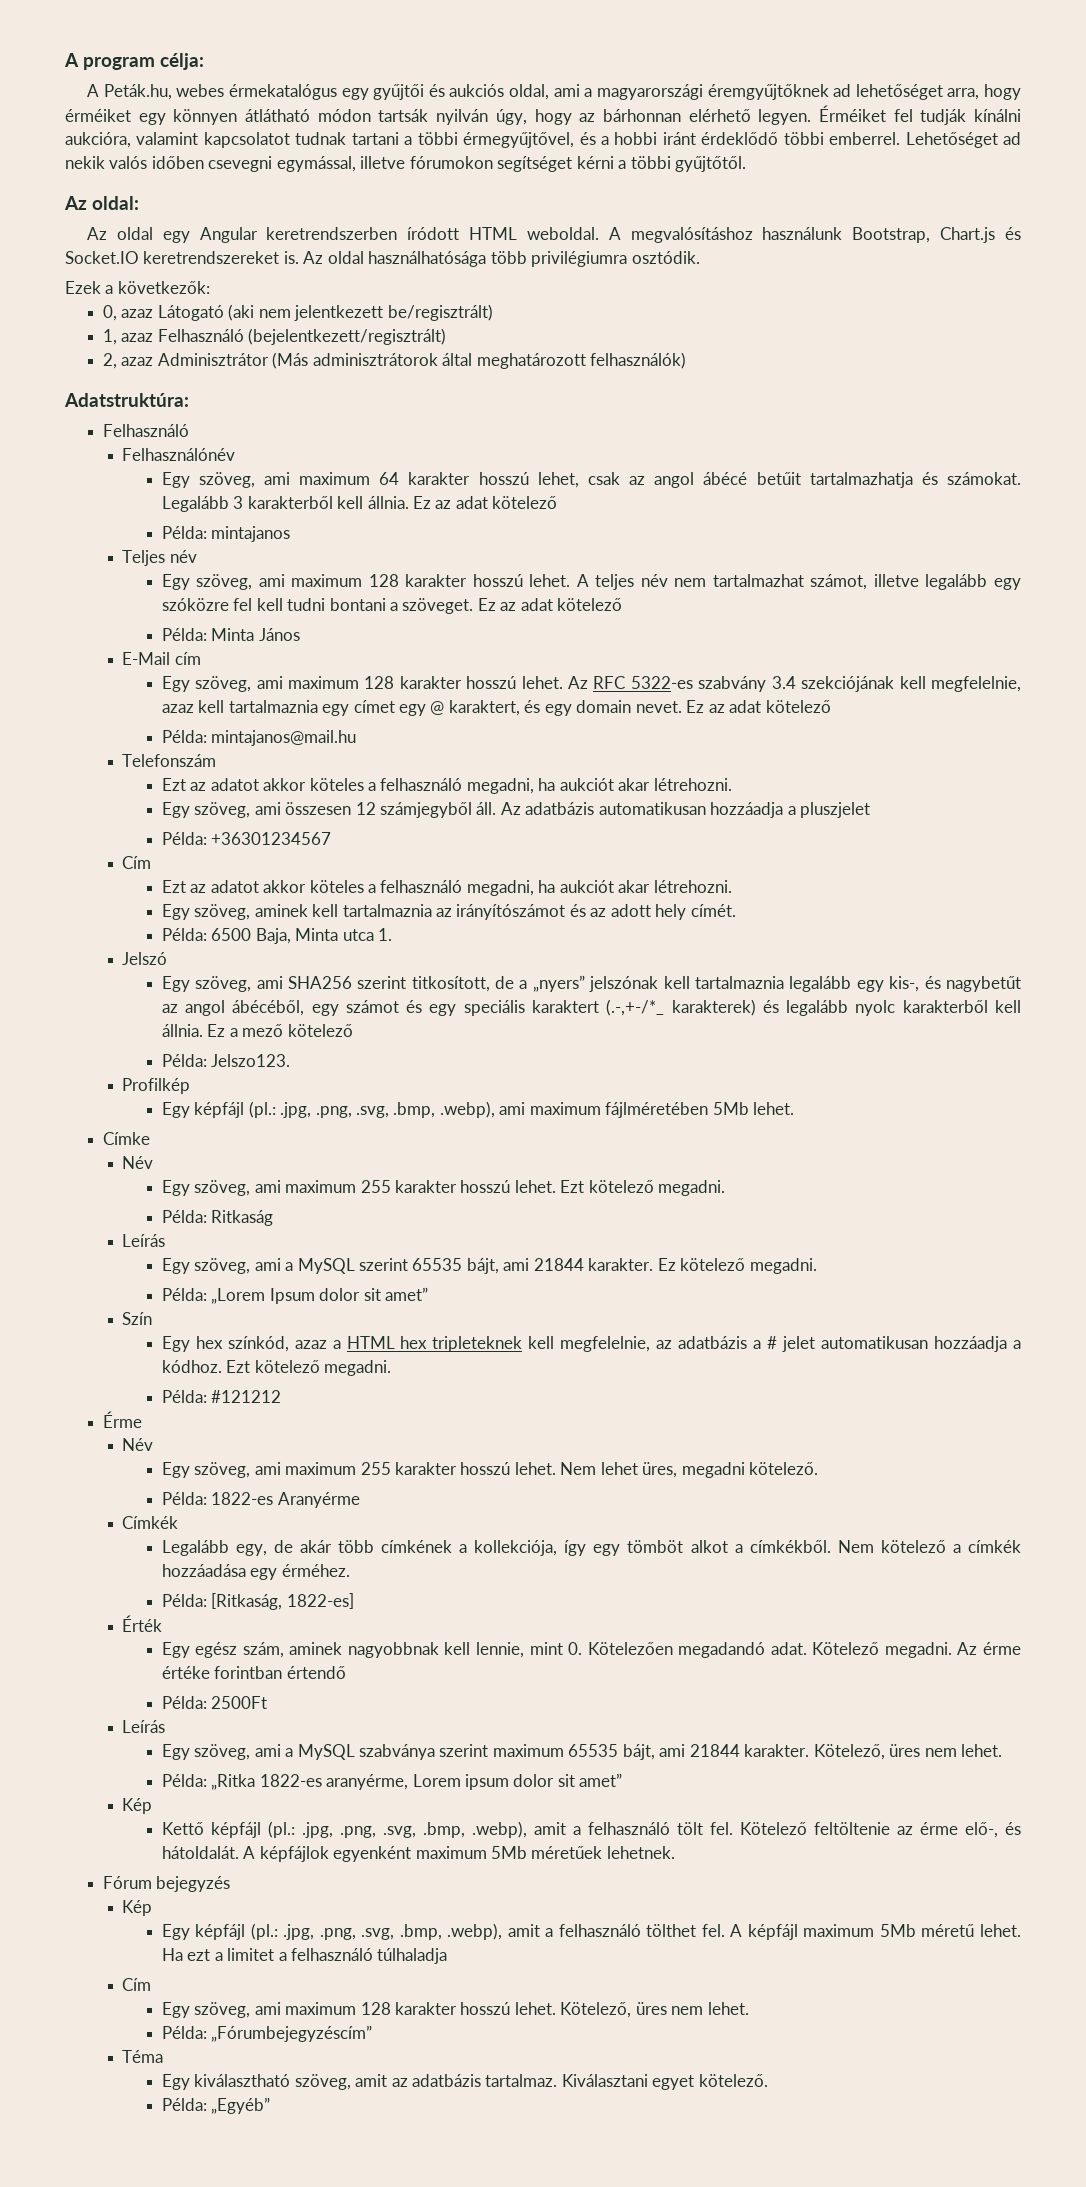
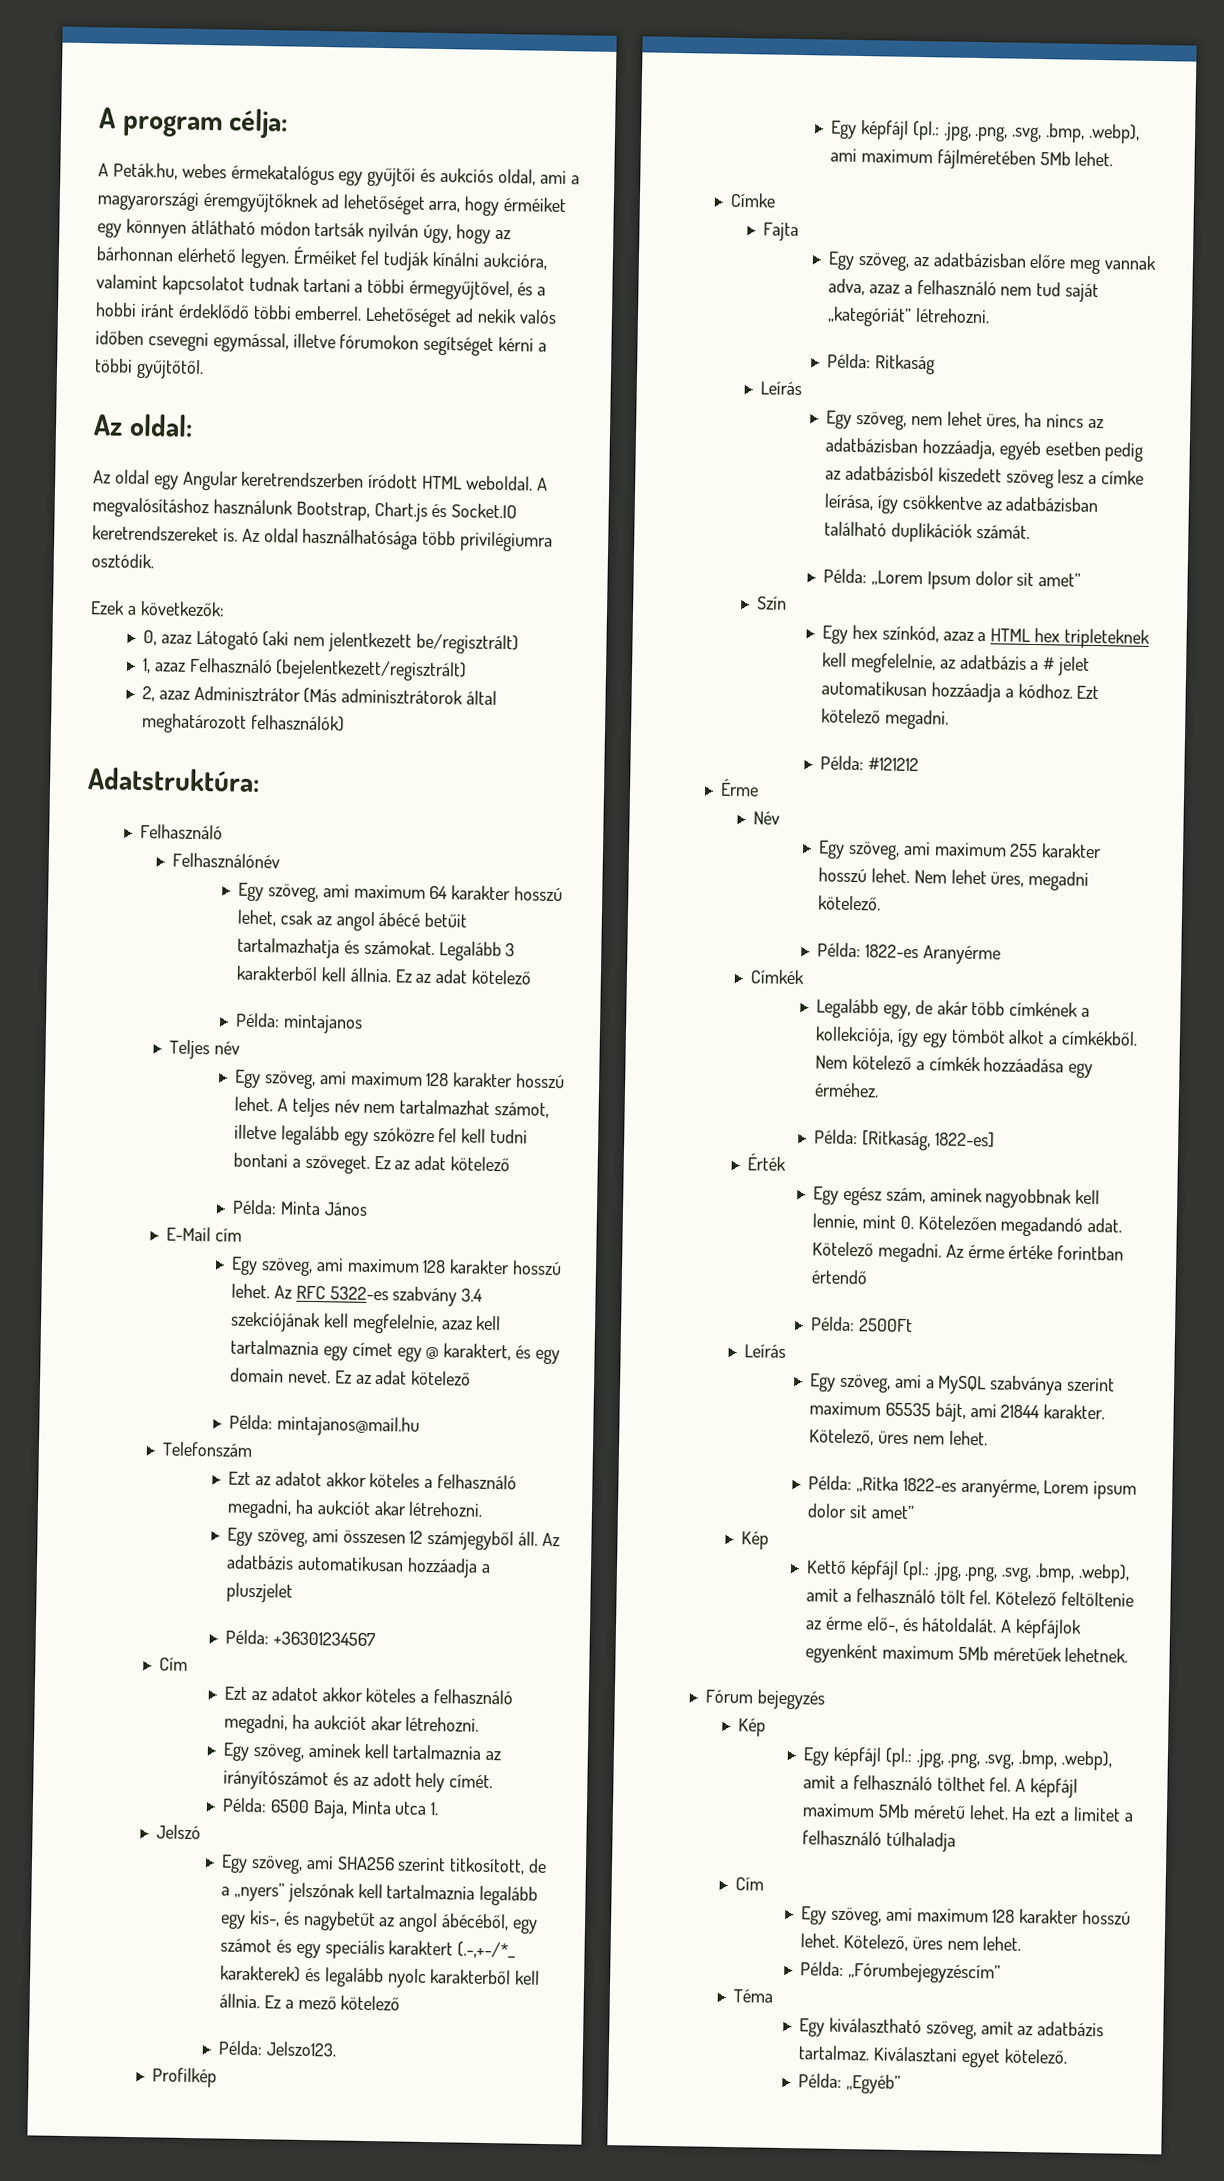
[122,1156,154,1169] [161,1180,726,1196] Név // Egy szöveg, ami maximum 255 karakter hosszú lehet. Ezt kötelező megadni. -> [762,222,799,242] [828,251,1158,275] [828,278,1100,303] [827,306,990,327] Fajta // Egy szöveg, az adatbázisban előre meg vannak adva, azaz a felhasználó nem tud saját „kategóriát” létrehozni.
[254,1258,817,1274] ami a MySQL szerint 65535 bájt, ami 21844 karakter. Ez kötelező megadni. -> [910,411,1105,429] [825,437,1144,462] [825,465,1145,489] [824,493,1099,514] [824,521,1030,543] nem lehet üres, ha nincs az adatbázisban hozzáadja, egyéb esetben pedig az adatbázisból kiszedett szöveg lesz a címke leírása, így csökkentve az adatbázisban található duplikációk számát.

